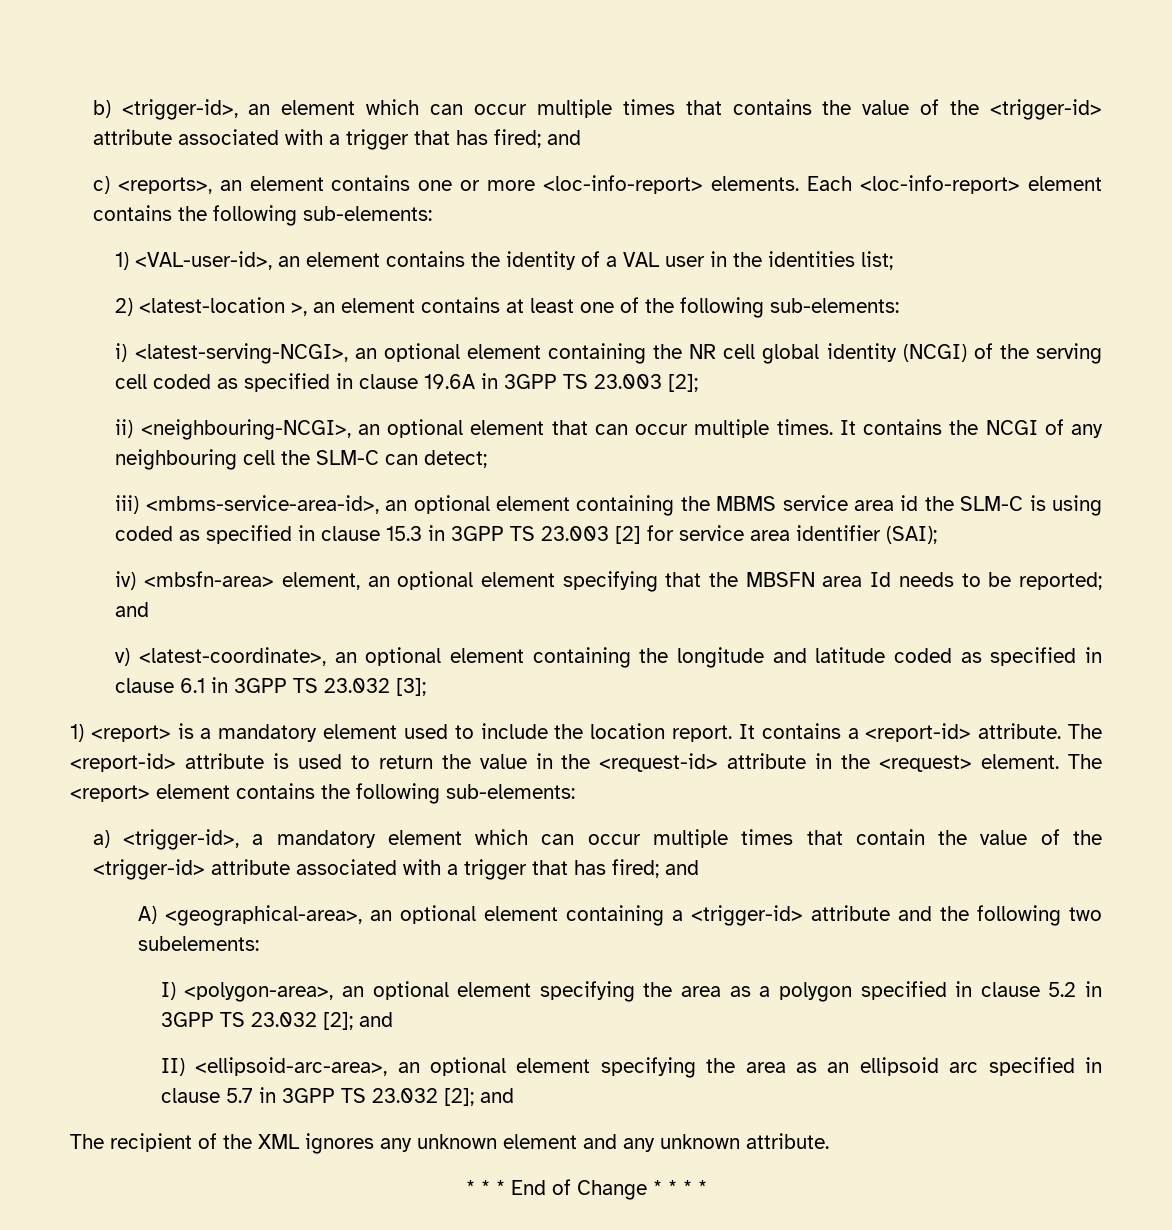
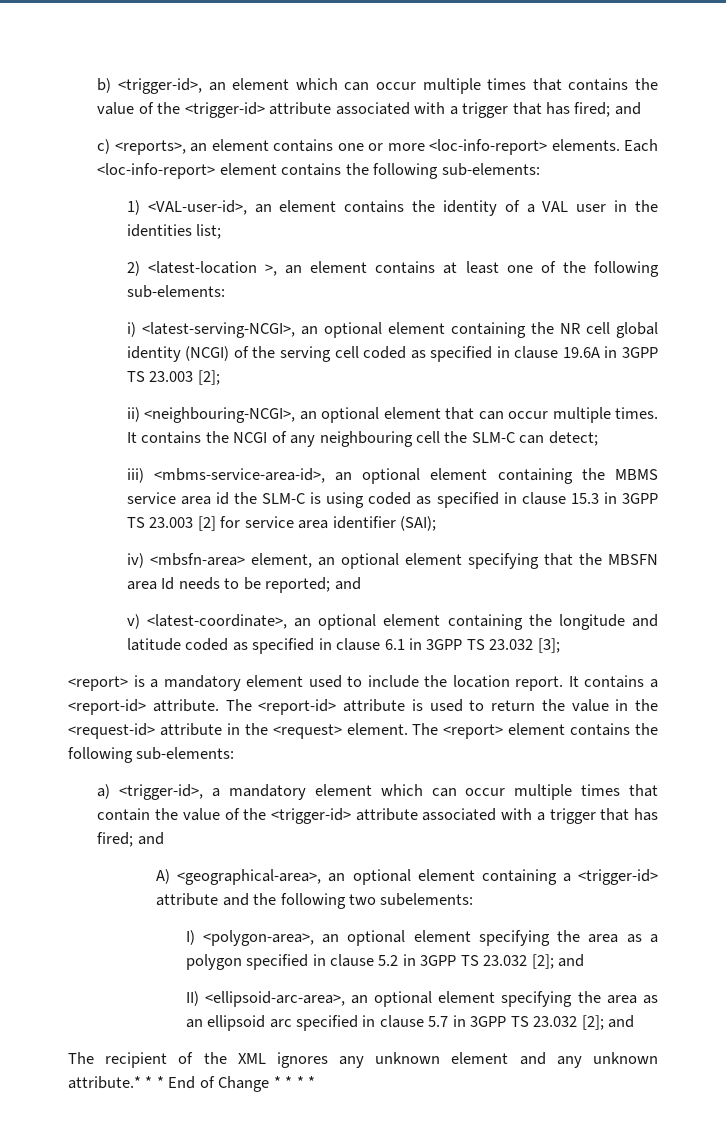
[70,724,84,742] 1) -> (560, 645) none
[746,1133,829,1149] [465,1180,475,1195] attribute. // * -> [68,1076,141,1089] attribute.*

